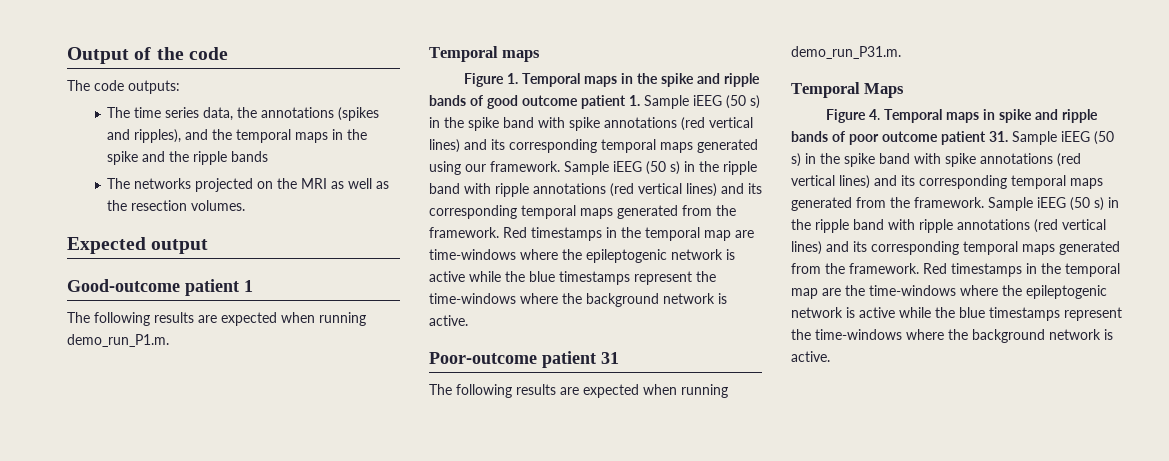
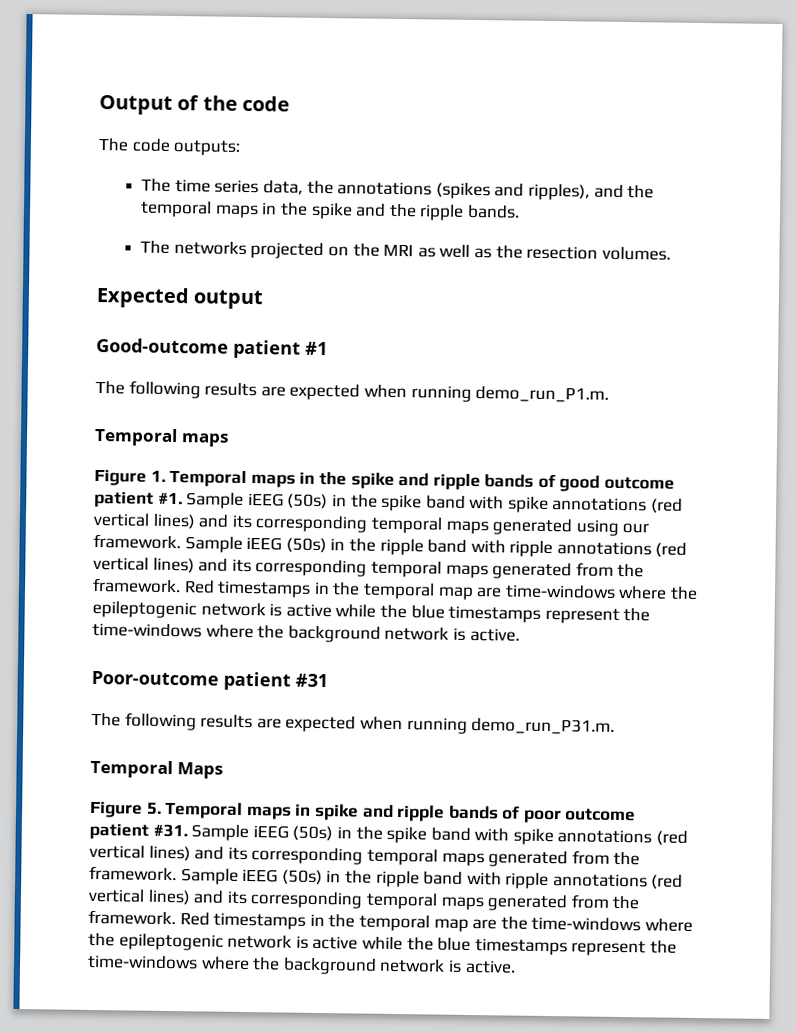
[231,151,269,162] bands -> [467,204,521,219] bands.
[244,280,253,292] 1 -> [305,341,328,356] #1
[629,95,760,109] 1. Sample iEEG (50 s) -> [157,491,329,510] #1. Sample iEEG (50s)
[646,161,680,175] (50 s) -> [285,537,327,554] (50s)
[601,352,619,364] 31 -> [295,673,328,688] #31
[869,109,881,120] 4. -> [146,801,162,815] 5.
[989,131,1114,145] [791,153,801,167] 31. Sample iEEG (50 s) -> [152,823,334,842] #31. Sample iEEG (50s)
[1070,197,1104,211] (50 s) -> [281,869,323,886] (50s)

